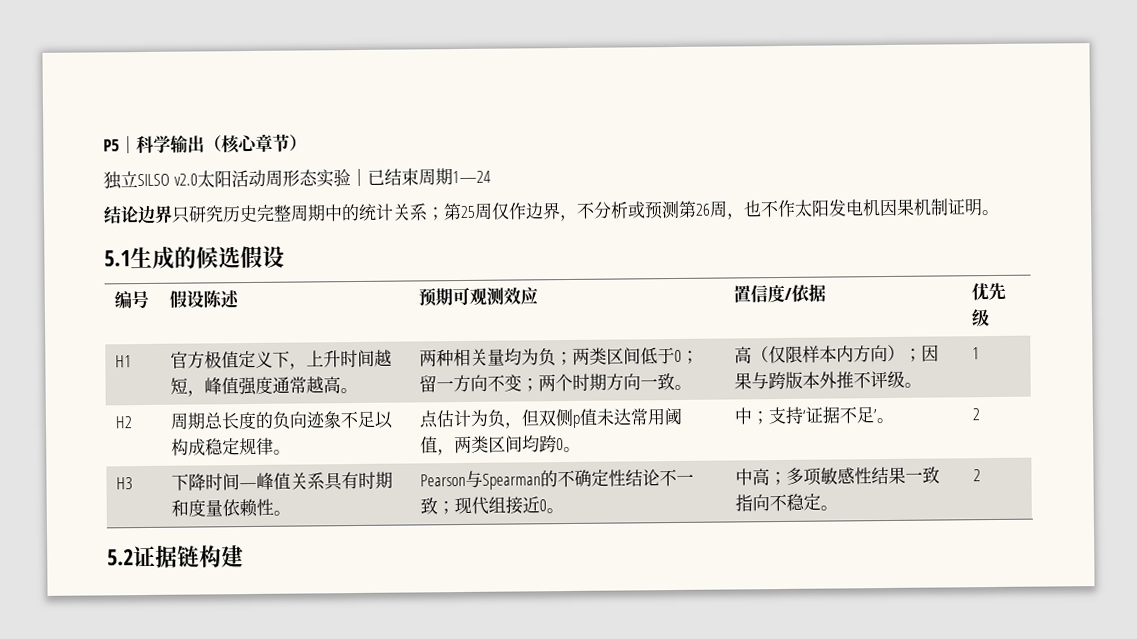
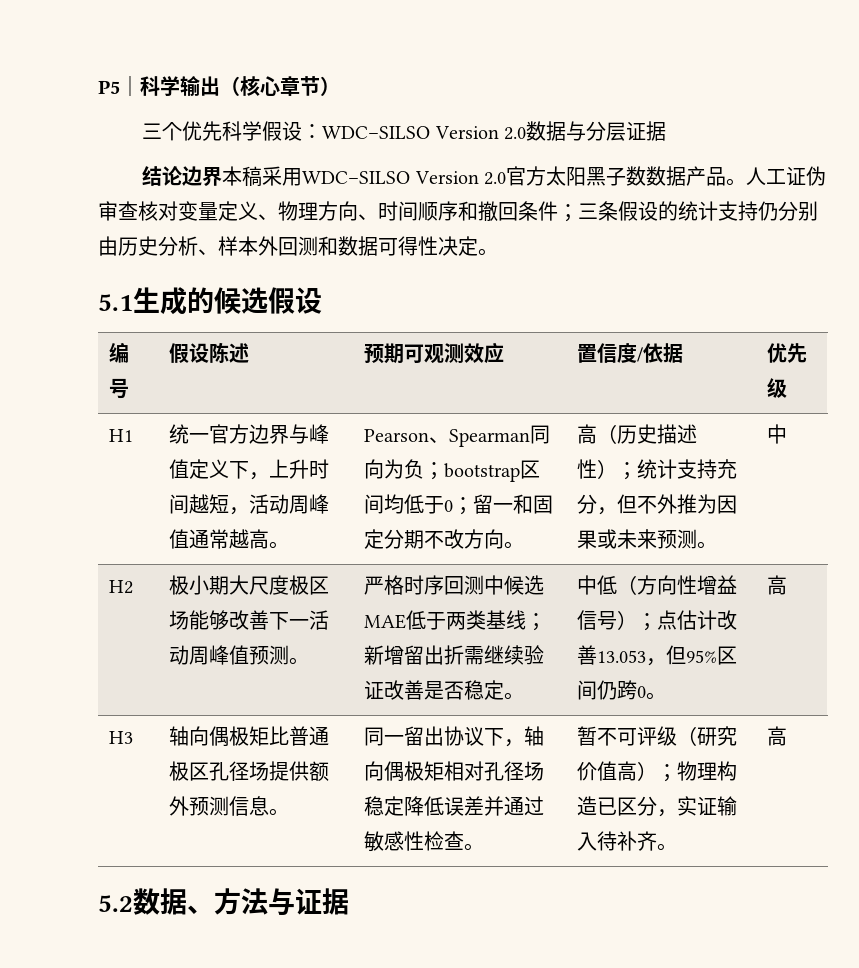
[103,168,491,190] [103,198,983,225] 独立SILSO v2.0太阳活动周形态实验｜已结束周期1—24 // 结论边界只研究历史完整周期中的统计关系；第25周仅作边界，不分析或预测第26周，也不作太阳发电机因果机制证明 -> [142,121,667,141] [142,166,827,187] [98,201,818,222] [98,236,478,256] 三个优先科学假设：WDC–SILSO Version 2.0数据与分层证据 // 结论边界本稿采用WDC–SILSO Version 2.0官方太阳黑子数数据产品。人工证伪审查核对变量定义、物理方向、时间顺序和撤回条件；三条假设的统计支持仍分别由历史分析、样本外回测和数据可得性决定
[170,350,223,369] 官方极 -> [168,424,329,444] 统一官方边界与峰
[204,376,274,396] 峰值强度 -> [248,494,329,514] [168,529,189,549] 活动周峰值
[419,346,700,367] [419,372,693,393] [734,344,940,364] [734,370,923,390] [972,347,981,360] 两种相关量均为负；两类区间低于0；留一方向不变；两个时期方向一致。 | 高（仅限样本内方向）；因果与跨版本外推不评级。 | 1 -> [363,425,550,447] [363,459,540,482] [363,494,553,515] [363,529,524,549] [576,424,697,444] [576,459,737,480] [576,494,737,515] [576,529,717,549] [766,424,787,444] Pearson、Spearman同向为负；bootstrap区间均低于0；留一和固定分期不改方向。 | 高（历史描述性）；统计支持充分，但不外推为因果或未来预测。 | 中
[170,410,395,430] [171,437,292,456] [419,407,683,429] [420,435,582,456] [734,406,895,425] [972,408,981,421] [116,477,134,490] [171,471,394,491] [171,498,292,518] [420,468,695,490] [420,496,565,515] [735,466,941,486] [735,493,839,512] [973,469,982,482] [107,545,244,568] 周期总长度的负向迹象不足以构成稳定规律。 | 点估计为负，但双侧p值未达常用阈值，两类区间均跨0。 | 中；支持‘证据不足’。 | 2 // H3 | 下降时间—峰值关系具有时期和度量依赖性。 | Pearson与Spearman的不确定性结论不一致；现代组接近0。 | 中高；多项敏感性结果一致指向不稳定。 | 2 // 5.2证据链构建 -> [168,575,329,595] [168,610,329,630] [168,645,309,665] [363,575,544,595] [363,610,546,631] [363,645,544,665] [363,680,524,700] [576,575,737,595] [576,610,737,631] [576,645,737,666] [576,680,666,700] [766,575,787,595] [108,731,133,744] [168,726,329,747] [168,761,329,781] [168,796,289,816] [363,726,544,747] [363,761,544,782] [363,796,544,816] [363,831,484,852] [576,726,737,746] [576,761,737,782] [576,796,737,817] [576,831,677,851] [766,726,787,746] [98,888,349,916] 极小期大尺度极区场能够改善下一活动周峰值预测。 | 严格时序回测中候选MAE低于两类基线；新增留出折需继续验证改善是否稳定。 | 中低（方向性增益信号）；点估计改善13.053，但95%区间仍跨0。 | 高 // H3 | 轴向偶极矩比普通极区孔径场提供额外预测信息。 | 同一留出协议下，轴向偶极矩相对孔径场稳定降低误差并通过敏感性检查。 | 暂不可评级（研究价值高）；物理构造已区分，实证输入待补齐。 | 高 // 5.2数据、方法与证据

